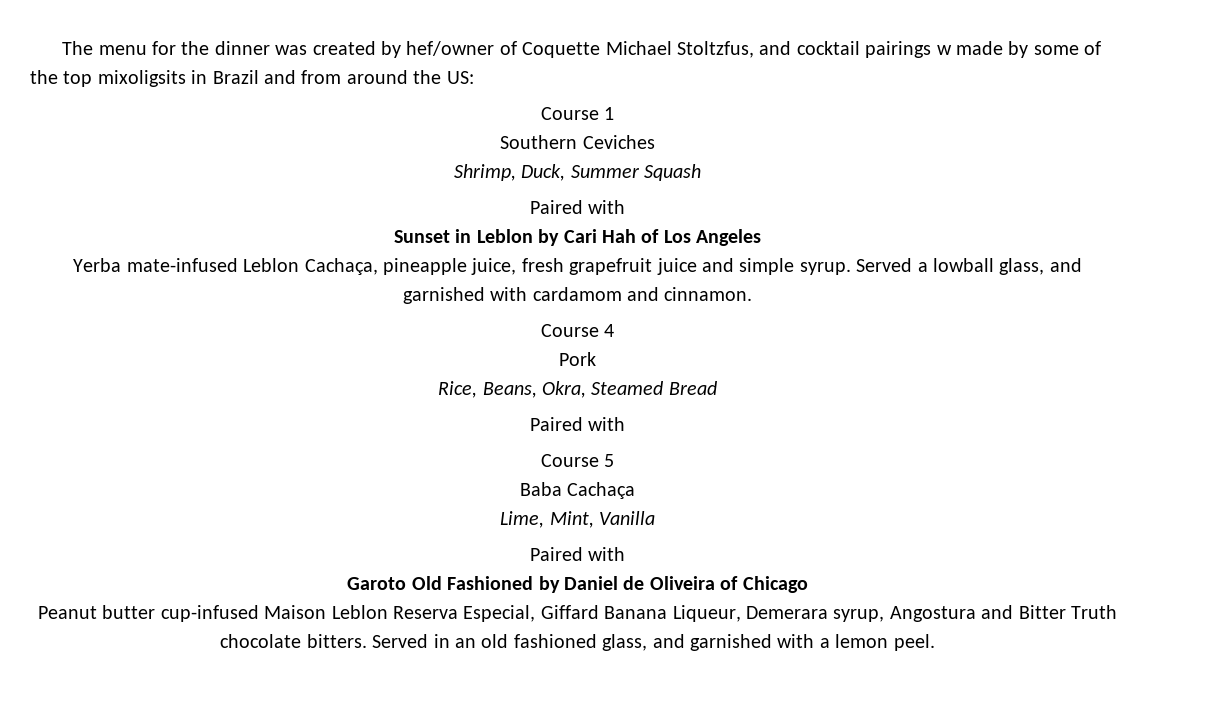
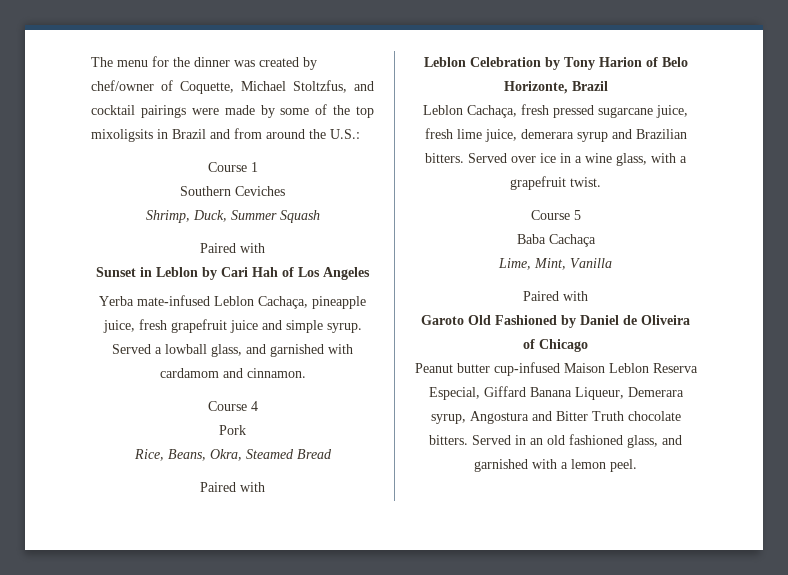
[406,41,601,58] hef/owner of Coquette -> [91,80,234,94] chef/owner of Coquette,
[936,45,952,55] w -> [191,108,219,115] were
[446,71,474,84] US: -> [330,129,360,139] U.S.:
(626, 424) none -> [423,57,688,70] [503,81,608,94] [423,104,688,118] [424,128,687,142] [425,153,687,166] [510,176,601,190] // Leblon Celebration by Tony Harion of Belo Horizonte, Brazil // Leblon Cachaça, fresh pressed sugarcane juice, fresh lime juice, demerara syrup and Brazilian bitters. Served over ice in a wine glass, with a grapefruit twist.

